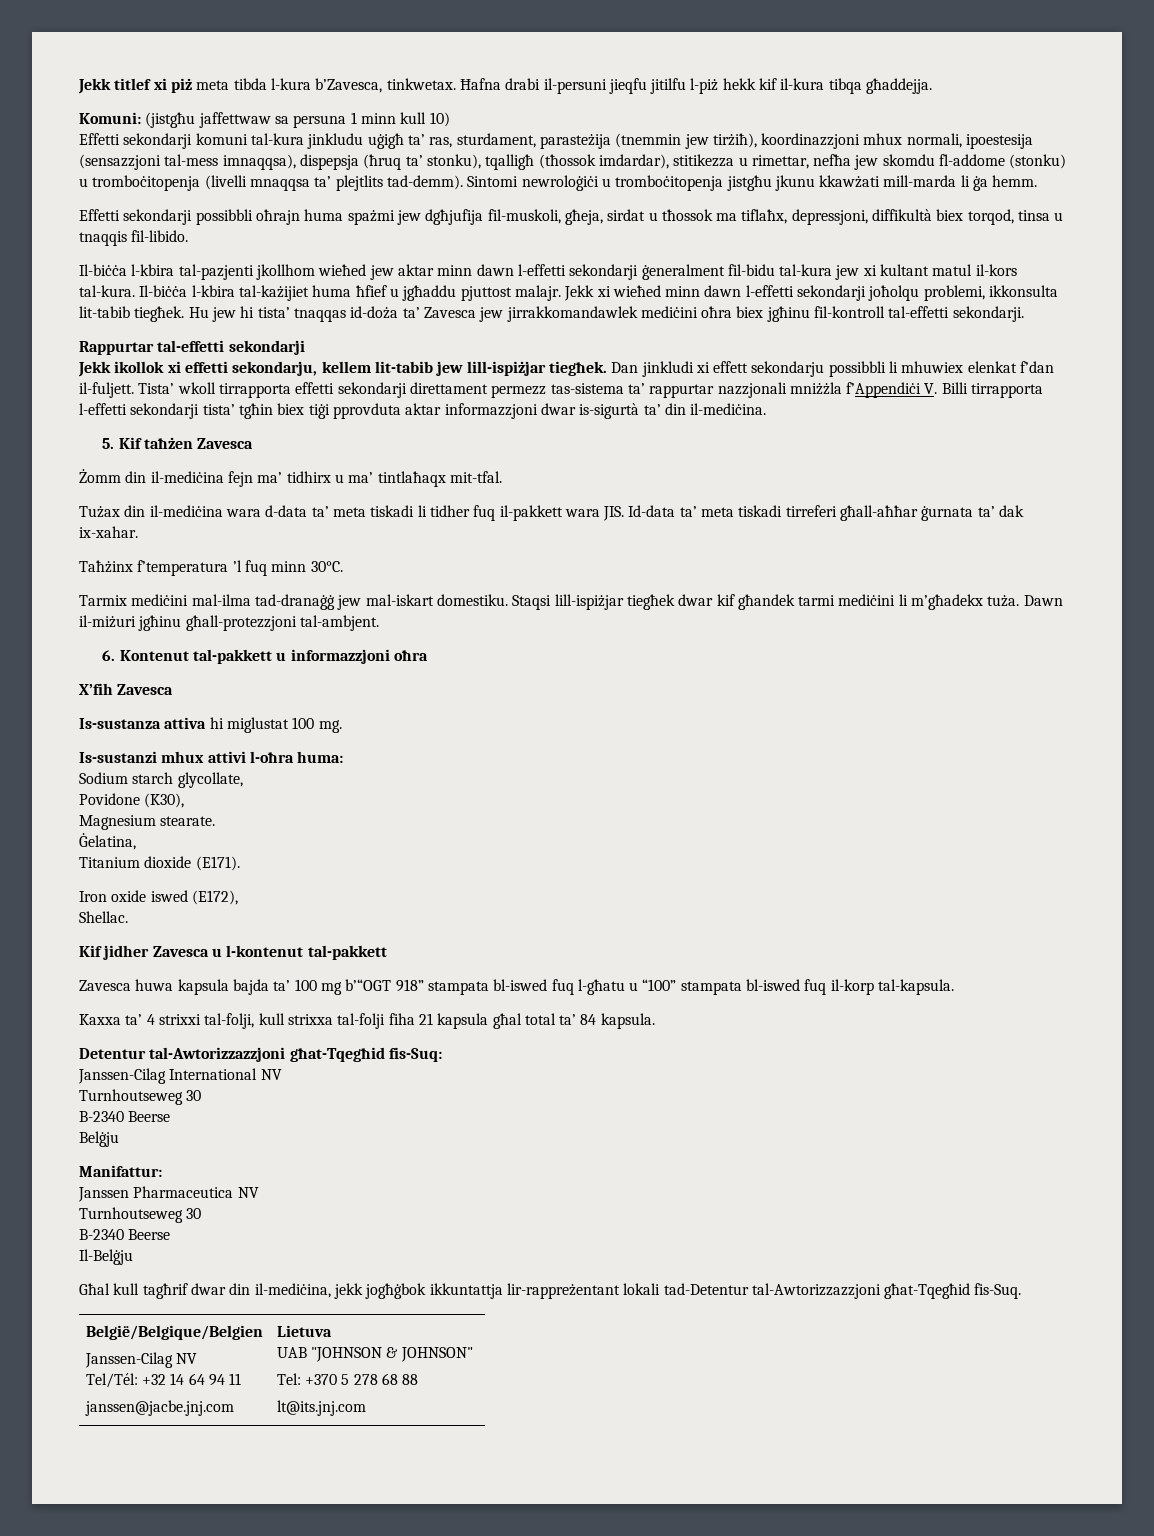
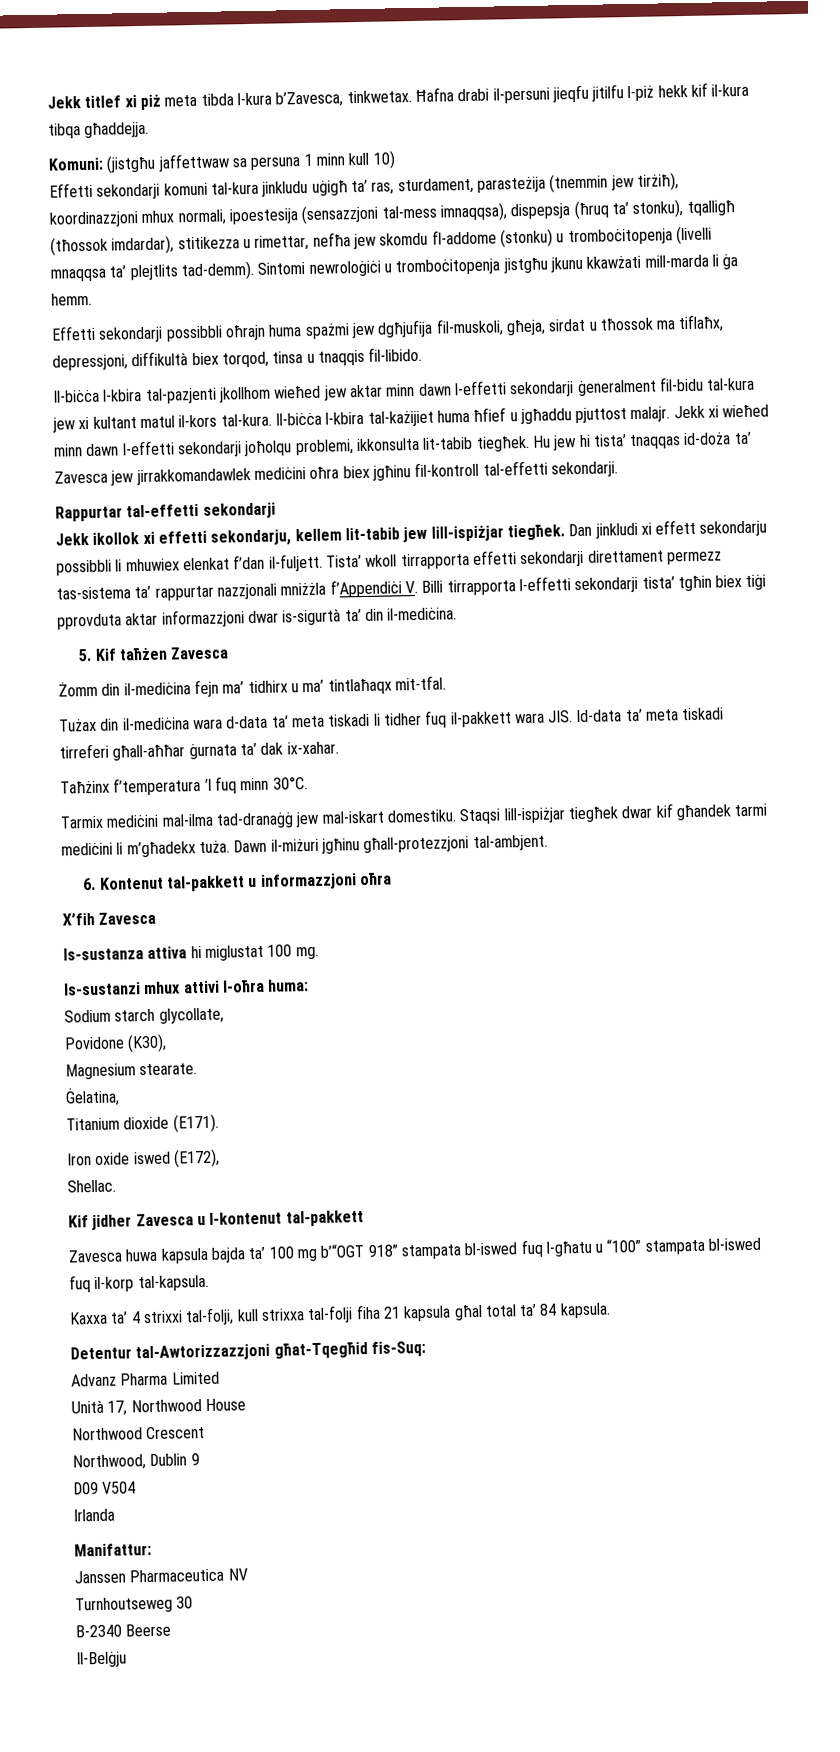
[78,1068,282,1084] [79,1089,202,1105] [79,1111,171,1122] [79,1131,119,1147] Janssen-Cilag International NV // Turnhoutseweg 30 // B-2340 Beerse // Belġju -> [71,1371,220,1387] [71,1398,246,1416] [72,1426,206,1441] [72,1453,200,1471] [73,1481,137,1495] [73,1508,115,1522] Advanz Pharma Limited // Unità 17, Northwood House // Northwood Crescent // Northwood, Dublin 9 // D09 V504 // Irlanda
[79,1283,1022,1299] [85,1325,263,1340] [84,1352,197,1368] [85,1373,242,1388] [84,1400,234,1416] [276,1325,332,1337] [276,1347,473,1362] [276,1373,419,1385] [276,1400,366,1416] // Għal kull tagħrif dwar din il-mediċina, jekk jogħġbok ikkuntattja lir-rappreżentant lokali tad-Detentur tal-Awtorizzazzjoni għat-Tqegħid fis-Suq. // België/Belgique/Belgien // Janssen-Cilag NV // Tel/Tél: +32 14 64 94 11 // janssen@jacbe.jnj.com | Lietuva // UAB "JOHNSON & JOHNSON" // Tel: +370 5 278 68 88 // lt@its.jnj.com -> (127, 1659) none

